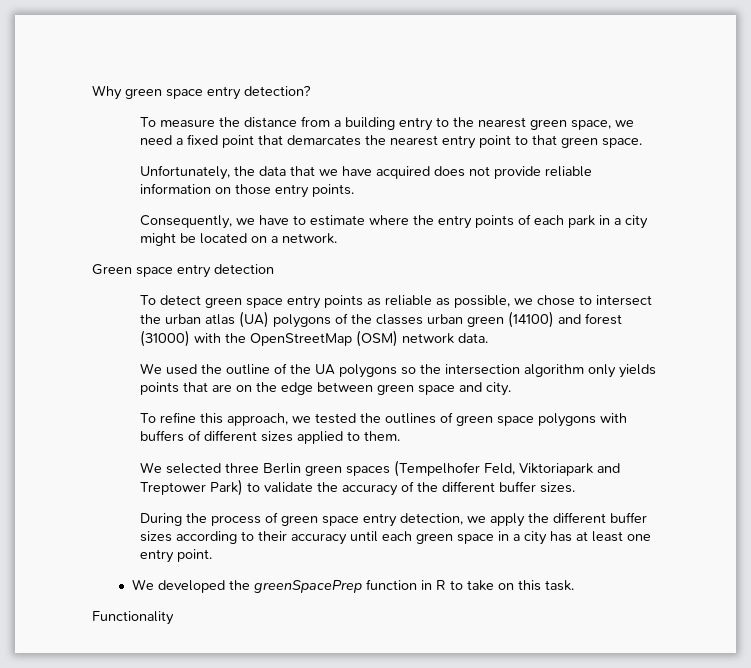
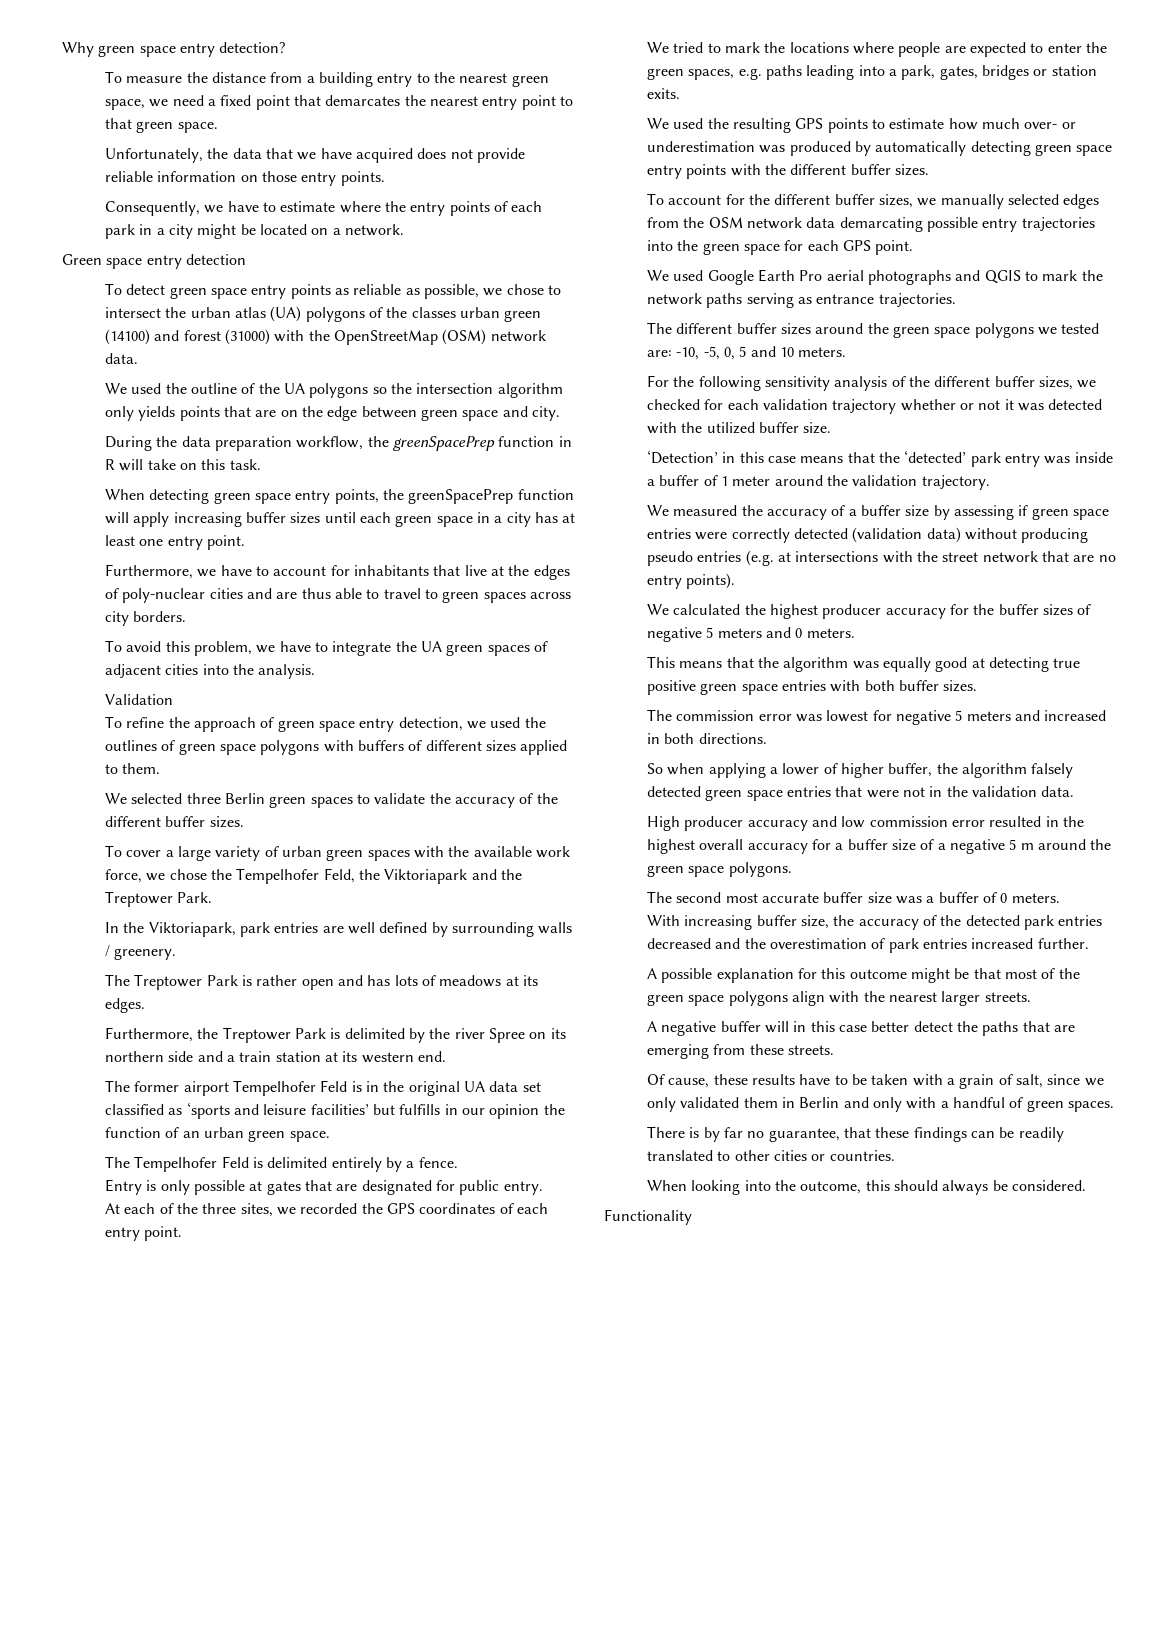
[140,412,357,426] To refine this approach, we tested -> [105,436,572,451] [105,459,261,471] [105,489,574,504] [105,512,576,527] [105,535,246,550] [105,564,570,580] [105,588,571,603] [105,611,187,626] [105,640,548,656] [105,664,316,679] [105,694,174,705] [105,716,521,732] During the data preparation workflow, the greenSpacePrep function in R will take on this task. // When detecting green space entry points, the greenSpacePrep function will apply increasing buffer sizes until each green space in a city has at least one entry point. // Furthermore, we have to account for inhabitants that live at the edges of poly-nuclear cities and are thus able to travel to green spaces across city borders. // To avoid this problem, we have to integrate the UA green spaces of adjacent cities into the analysis. // Validation // To refine the approach of green space entry detection, we used
[394,460,621,477] [140,479,244,496] (Tempelhofer Feld, Viktoriapark and Treptower Park) -> (353, 802) none
[140,512,648,527] [140,531,652,545] [140,549,213,563] [132,579,575,593] During the process of green space entry detection, we apply the different buffer sizes according to their accuracy until each green space in a city has at least one entry point. // We developed the greenSpacePrep function in R to take on this task. -> [105,845,570,861] [105,868,522,884] [105,891,213,907] [105,922,573,937] [105,945,177,960] [105,974,538,990] [105,998,146,1013] [105,1027,566,1043] [105,1051,446,1063] [105,1080,541,1096] [105,1102,565,1119] [105,1127,330,1142] [105,1156,458,1172] [105,1179,543,1195] [105,1203,548,1217] [105,1226,183,1241] [647,42,1107,57] [647,65,1097,80] [647,88,681,99] [647,118,1076,133] [647,141,1113,156] [647,164,929,179] [647,193,1100,209] [647,217,1095,232] [647,240,914,255] [647,269,1103,285] [647,293,956,308] [647,322,1100,338] [647,346,847,360] [647,375,1097,391] [647,399,1103,414] [647,422,832,434] [647,450,1113,467] [647,475,990,490] [647,505,1109,520] [647,527,1089,543] [647,550,1116,566] [647,573,736,589] [647,604,1092,619] [647,627,855,642] [647,656,1081,672] [647,680,978,695] [647,709,1107,725] [647,733,767,744] [647,763,1074,778] [647,786,1075,801] [647,816,1084,831] [647,839,1112,854] [647,862,792,877] [647,891,1060,904] [647,915,1103,930] [647,938,1089,953] [647,968,1080,983] [647,991,1031,1006] [647,1021,1075,1036] [647,1044,835,1059] [647,1074,1104,1089] [647,1097,1114,1112] [647,1126,1064,1142] [647,1150,895,1161] [647,1180,1086,1195] To cover a large variety of urban green spaces with the available work force, we chose the Tempelhofer Feld, the Viktoriapark and the Treptower Park. // In the Viktoriapark, park entries are well defined by surrounding walls / greenery. // The Treptower Park is rather open and has lots of meadows at its edges. // Furthermore, the Treptower Park is delimited by the river Spree on its northern side and a train station at its western end. // The former airport Tempelhofer Feld is in the original UA data set classified as ‘sports and leisure facilities’ but fulfills in our opinion the function of an urban green space. // The Tempelhofer Feld is delimited entirely by a fence. // Entry is only possible at gates that are designated for public entry. // At each of the three sites, we recorded the GPS coordinates of each entry point. // We tried to mark the locations where people are expected to enter the green spaces, e.g. paths leading into a park, gates, bridges or station exits. // We used the resulting GPS points to estimate how much over- or underestimation was produced by automatically detecting green space entry points with the different buffer sizes. // To account for the different buffer sizes, we manually selected edges from the OSM network data demarcating possible entry trajectories into the green space for each GPS point. // We used Google Earth Pro aerial photographs and QGIS to mark the network paths serving as entrance trajectories. // The different buffer sizes around the green space polygons we tested are: -10, -5, 0, 5 and 10 meters. // For the following sensitivity analysis of the different buffer sizes, we checked for each validation trajectory whether or not it was detected with the utilized buffer size. // ‘Detection’ in this case means that the ‘detected’ park entry was inside a buffer of 1 meter around the validation trajectory. // We measured the accuracy of a buffer size by assessing if green space entries were correctly detected (validation data) without producing pseudo entries (e.g. at intersections with the street network that are no entry points). // We calculated the highest producer accuracy for the buffer sizes of negative 5 meters and 0 meters. // This means that the algorithm was equally good at detecting true positive green space entries with both buffer sizes. // The commission error was lowest for negative 5 meters and increased in both directions. // So when applying a lower of higher buffer, the algorithm falsely detected green space entries that were not in the validation data. // High producer accuracy and low commission error resulted in the highest overall accuracy for a buffer size of a negative 5 m around the green space polygons. // The second most accurate buffer size was a buffer of 0 meters. // With increasing buffer size, the accuracy of the detected park entries decreased and the overestimation of park entries increased further. // A possible explanation for this outcome might be that most of the green space polygons align with the nearest larger streets. // A negative buffer will in this case better detect the paths that are emerging from these streets. // Of cause, these results have to be taken with a grain of salt, since we only validated them in Berlin and only with a handful of green spaces. // There is by far no guarantee, that these findings can be readily translated to other cities or countries. // When looking into the outcome, this should always be considered.

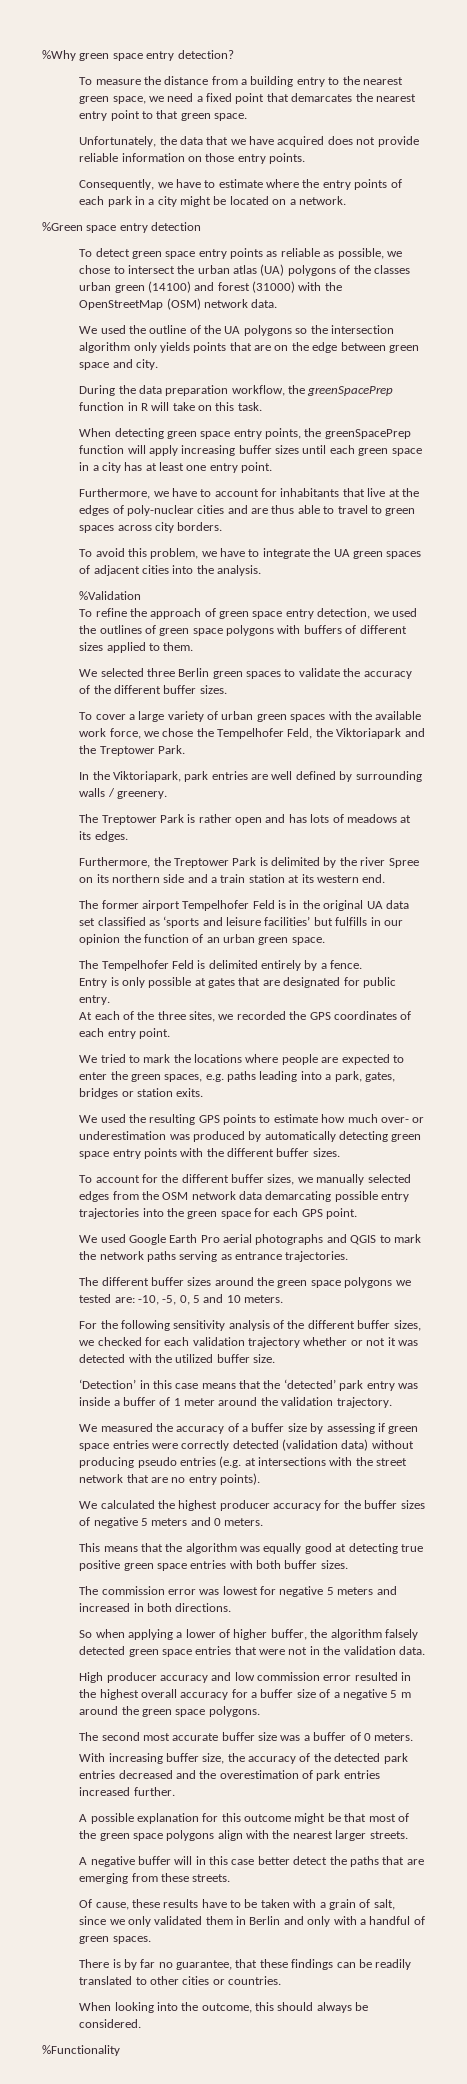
[62,42,94,57] Why -> [42,50,76,61] %Why
[62,254,102,265] Green -> [42,222,83,231] %Green
[105,694,174,705] Validation -> [79,591,142,600] %Validation
[604,1209,692,1225] Functionality -> [42,2045,120,2056] %Functionality

